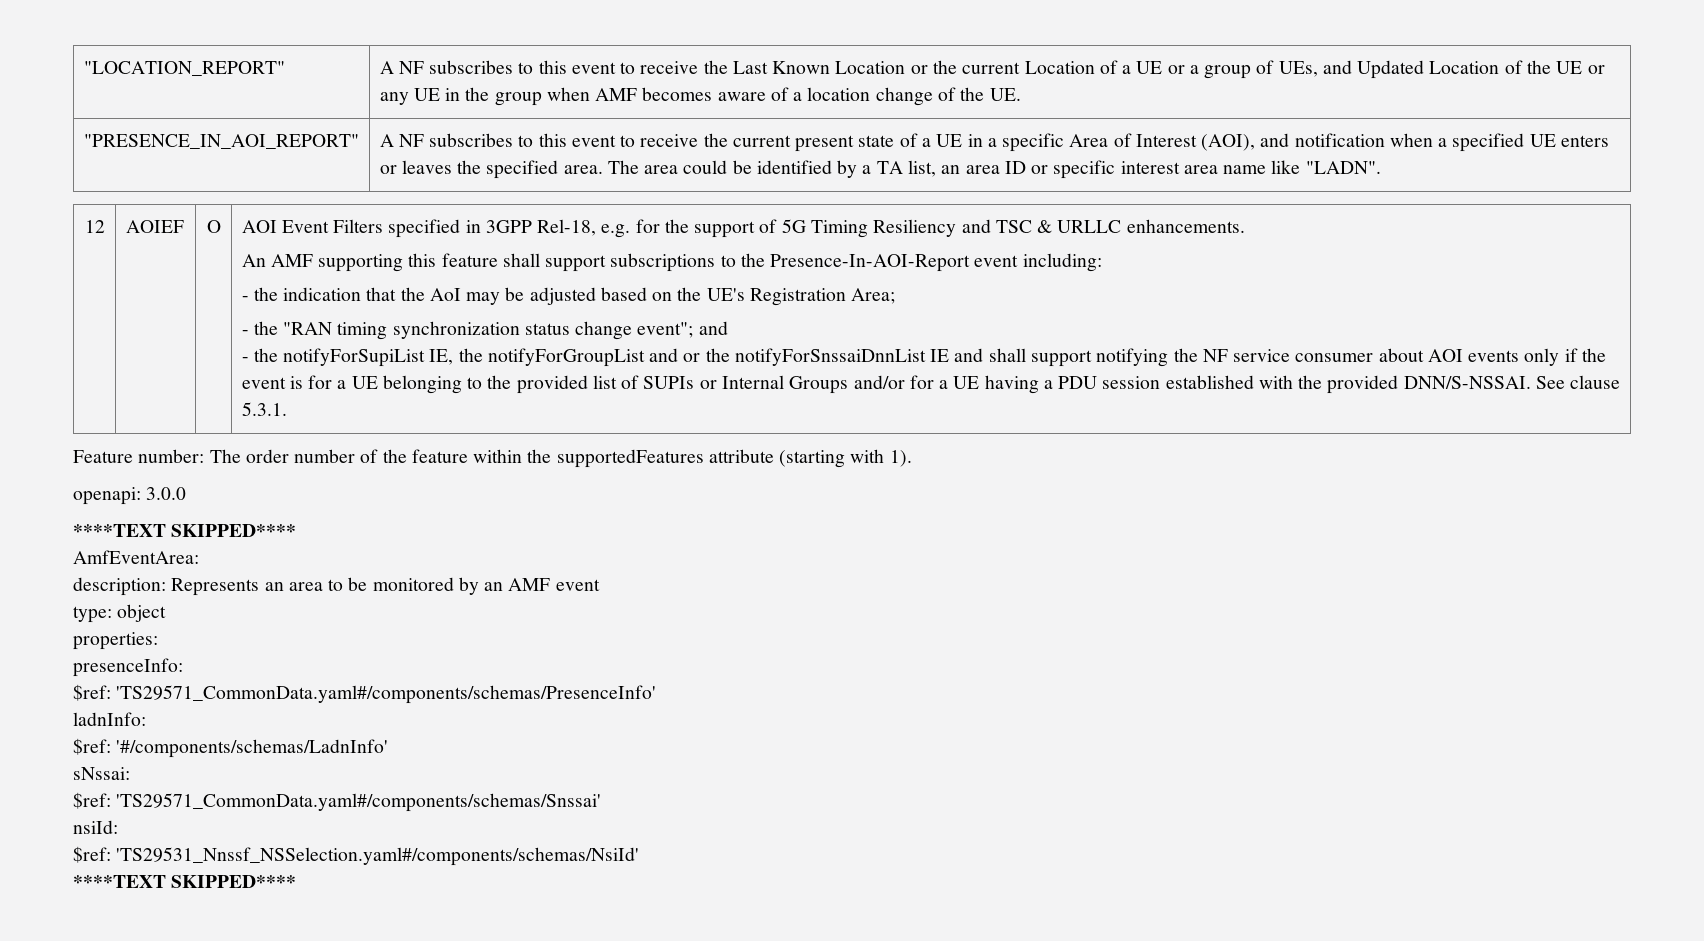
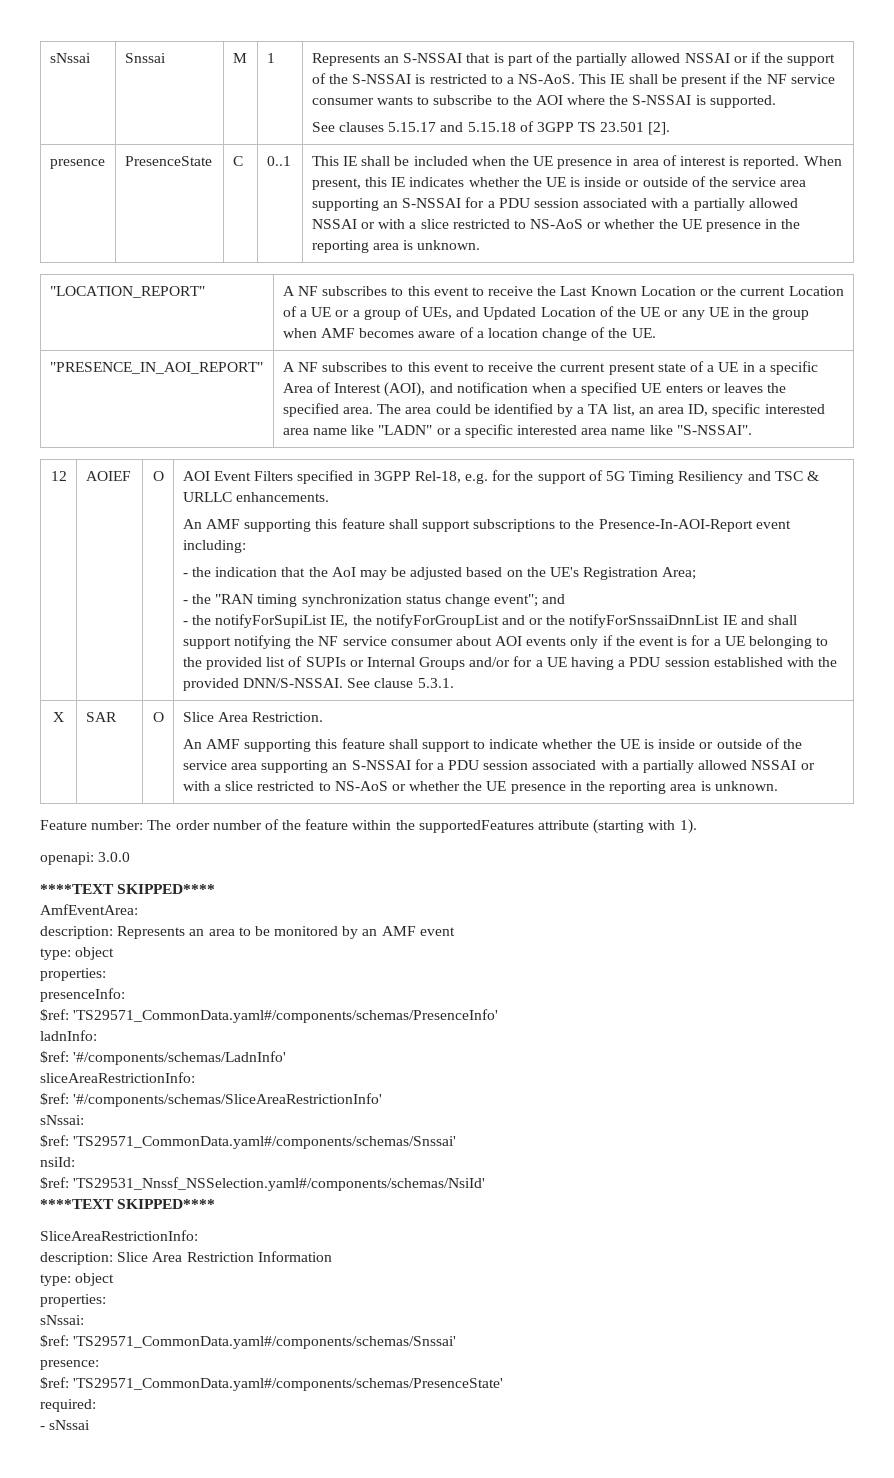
(83, 68) none -> [49,53,91,63] [124,53,166,63] [232,53,247,63] [266,53,275,63] [311,52,836,66] [311,73,835,87] [311,95,776,108] [311,121,671,135] [49,159,105,169] [124,156,212,166] [232,156,243,166] [266,156,291,166] [311,155,842,169] [311,176,807,190] [311,197,798,211] [311,219,801,232] [311,240,481,253] sNssai | Snssai | M | 1 | Represents an S-NSSAI that is part of the partially allowed NSSAI or if the support of the S-NSSAI is restricted to a NS-AoS. This IE shall be present if the NF service consumer wants to subscribe to the AOI where the S-NSSAI is supported. // See clauses 5.15.17 and 5.15.18 of 3GPP TS 23.501 [2]. // presence | PresenceState | C | 0..1 | This IE shall be included when the UE presence in area of interest is reported. When present, this IE indicates whether the UE is inside or outside of the service area supporting an S-NSSAI for a PDU session associated with a partially allowed NSSAI or with a slice restricted to NS-AoS or whether the UE presence in the reporting area is unknown. //
[1004,160,1381,179] ID or specific interest area name like "LADN". -> [688,403,825,417] [282,424,752,438] ID, specific interested area name like "LADN" or a specific interested area name like "S-NSSAI".
(287, 409) none -> [53,712,64,722] [85,712,117,722] [152,712,164,722] [182,712,324,722] [182,738,802,752] [182,759,815,773] [182,781,778,794] // X | SAR | O | Slice Area Restriction. // An AMF supporting this feature shall support to indicate whether the UE is inside or outside of the service area supporting an S-NSSAI for a PDU session associated with a partially allowed NSSAI or with a slice restricted to NS-AoS or whether the UE presence in the reporting area is unknown.
(389, 748) none -> [40,1072,195,1083] [40,1093,383,1107] // sliceAreaRestrictionInfo: // $ref: '#/components/schemas/SliceAreaRestrictionInfo'
(297, 881) none -> [40,1230,198,1241] [40,1251,332,1265] [40,1273,115,1286] [40,1294,106,1307] [40,1315,84,1325] [40,1335,457,1349] [40,1360,99,1370] [40,1377,504,1391] [40,1399,96,1412] [40,1420,91,1430] // SliceAreaRestrictionInfo: // description: Slice Area Restriction Information // type: object // properties: // sNssai: // $ref: 'TS29571_CommonData.yaml#/components/schemas/Snssai' // presence: // $ref: 'TS29571_CommonData.yaml#/components/schemas/PresenceState' // required: // - sNssai

